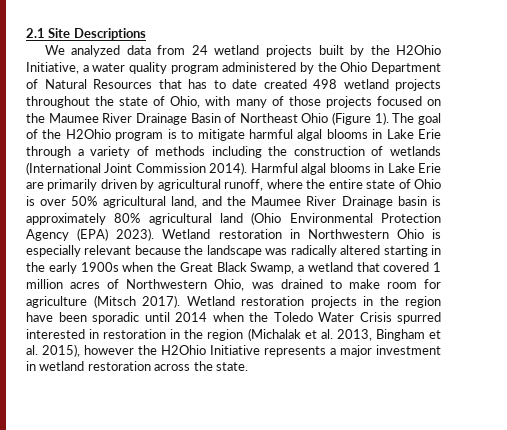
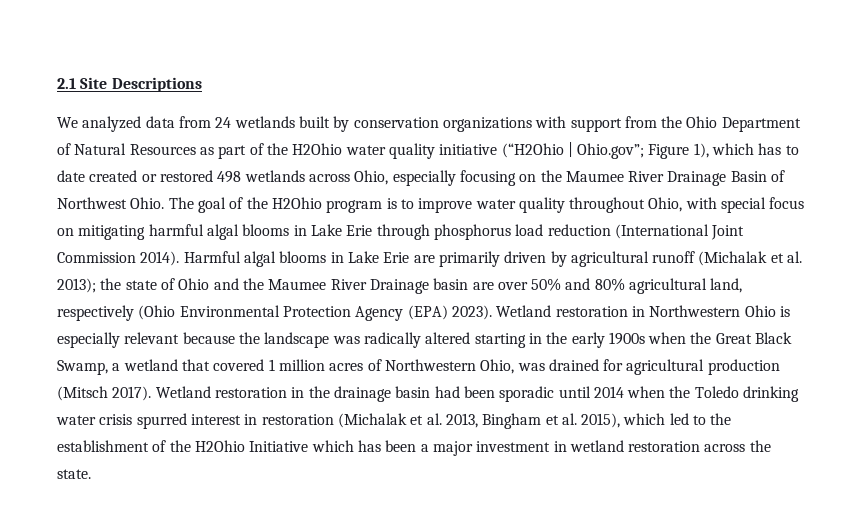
[214,45,441,57] [26,62,314,74] wetland projects built by the H2Ohio Initiative, a water quality program administered by -> [234,116,657,132] wetlands built by conservation organizations with support from
[158,79,441,91] [26,96,422,108] that has to date created 498 wetland projects throughout the state of Ohio, with many of those projects focused -> [199,142,799,159] [57,170,516,186] as part of the H2Ohio water quality initiative (“H2Ohio | Ohio.gov”; Figure 1), which has to date created or restored 498 wetlands across Ohio, especially focusing
[239,112,389,125] Northeast Ohio (Figure 1). -> [57,197,165,209] Northwest Ohio.
[197,129,245,141] mitigate -> [418,197,805,213] [57,225,146,240] improve water quality throughout Ohio, with special focus on mitigating
[77,146,441,158] a variety of methods including the construction of wetlands -> [433,224,611,240] phosphorus load reduction
[224,179,441,191] [26,196,197,208] runoff, where the entire state of Ohio is over 50% agricultural land, -> [652,251,803,266] [57,278,210,293] runoff (Michalak et al. 2013); the state of Ohio
[432,196,442,206] [26,213,243,225] is approximately 80% agricultural land -> [472,278,743,294] [57,305,134,321] are over 50% and 80% agricultural land, respectively
[329,279,442,289] [26,296,87,308] to make room for agriculture -> [603,359,780,375] for agricultural production
[310,296,441,308] [26,312,53,322] projects in the region have -> [291,386,460,402] in the drainage basin had
[318,312,441,324] [26,329,244,341] Water Crisis spurred interested in restoration in the region -> [743,386,800,402] [56,413,334,429] drinking water crisis spurred interest in restoration
[84,345,326,357] however the H2Ohio Initiative represents -> [623,413,732,425] [57,440,417,452] which led to the establishment of the H2Ohio Initiative which has been

